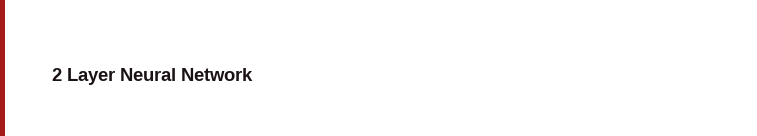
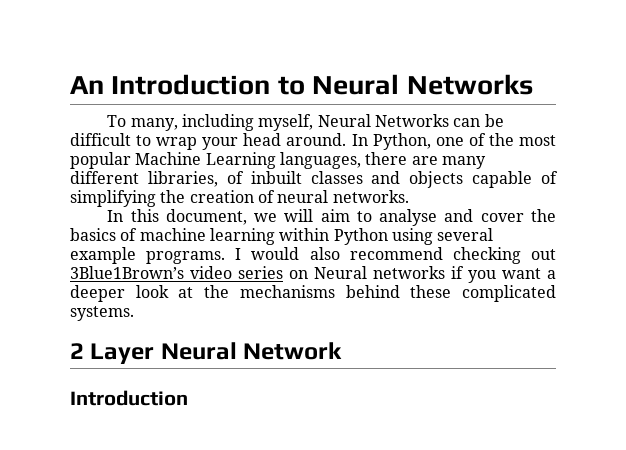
(52, 74) none -> [70,74,533,95] [107,114,504,131] [70,133,556,150] [70,152,486,169] [70,171,558,188] [70,190,409,207] [107,209,556,226] [70,228,494,245] [70,247,556,264] [70,266,556,283] [70,285,556,302] [70,306,134,321] An Introduction to Neural Networks // To many, including myself, Neural Networks can be difficult to wrap your head around. In Python, one of the most popular Machine Learning languages, there are many different libraries, of inbuilt classes and objects capable of simplifying the creation of neural networks. // In this document, we will aim to analyse and cover the basics of machine learning within Python using several example programs. I would also recommend checking out 3Blue1Brown’s video series on Neural networks if you want a deeper look at the mechanisms behind these complicated systems. //
(253, 74) none -> [70,390,188,406] // Introduction

